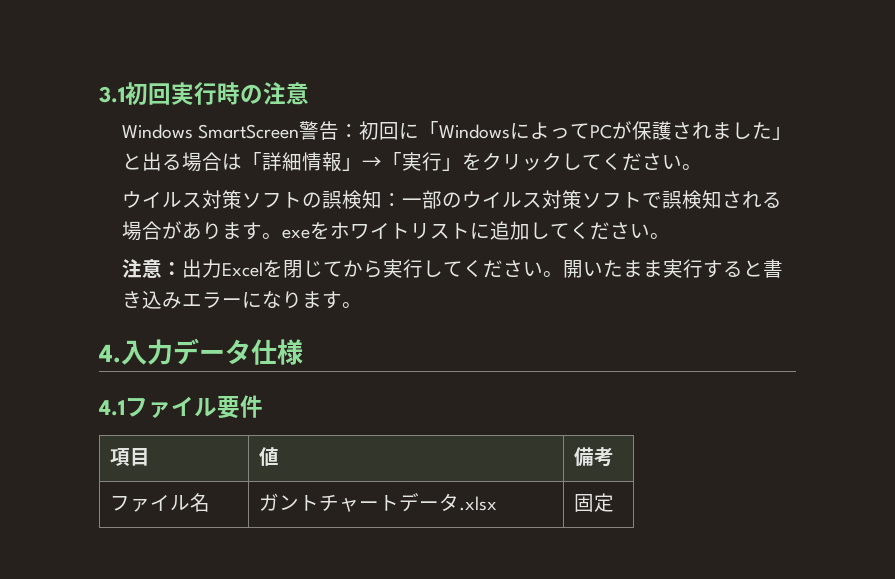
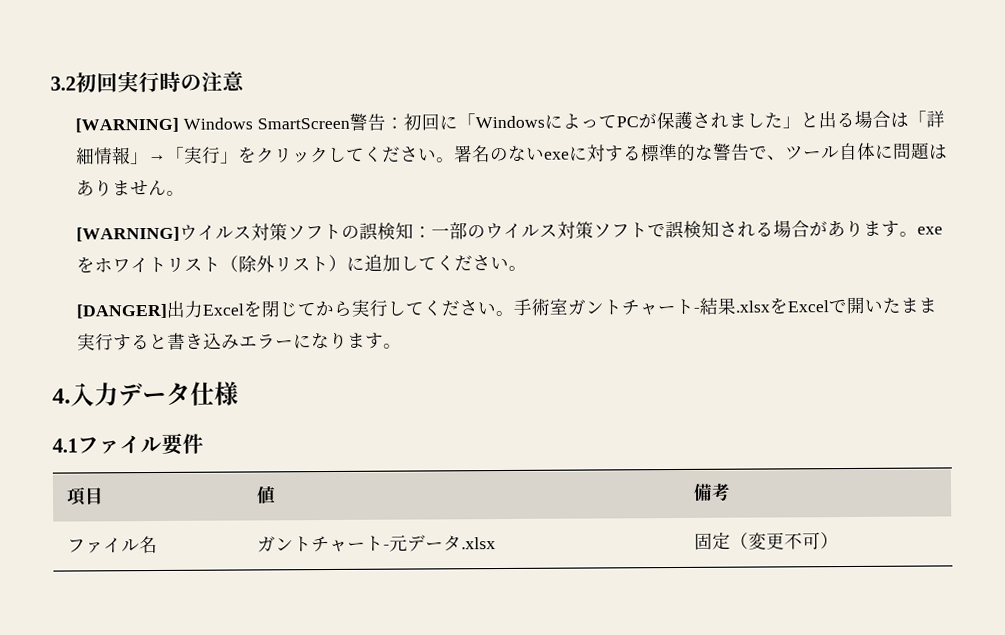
[99,86,125,103] 3.1 -> [50,76,76,91] 3.2
(309, 93) none -> [75,117,180,133] [WARNING]
(703, 167) // -> [454,142,949,163] [76,179,186,197] [76,226,181,242] 署名のないexeに対する標準的な警告で、ツール自体に問題はありません。 // [WARNING]
(471, 231) none -> [220,254,348,273] （除外リスト）
[122,259,183,278] 注意： -> [76,303,168,319] [DANGER]
(564, 274) none -> [513,297,848,316] 手術室ガントチャート-結果.xlsxをExcelで
(399, 503) none -> [382,534,408,552] -元
(614, 502) none -> [729,532,839,550] （変更不可）

